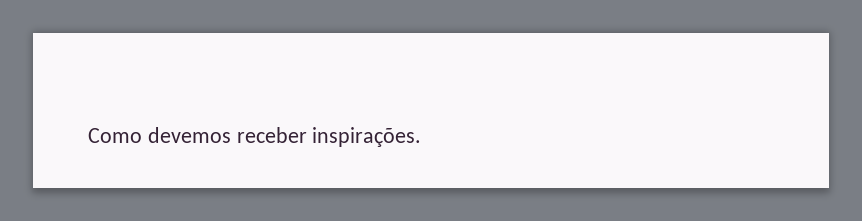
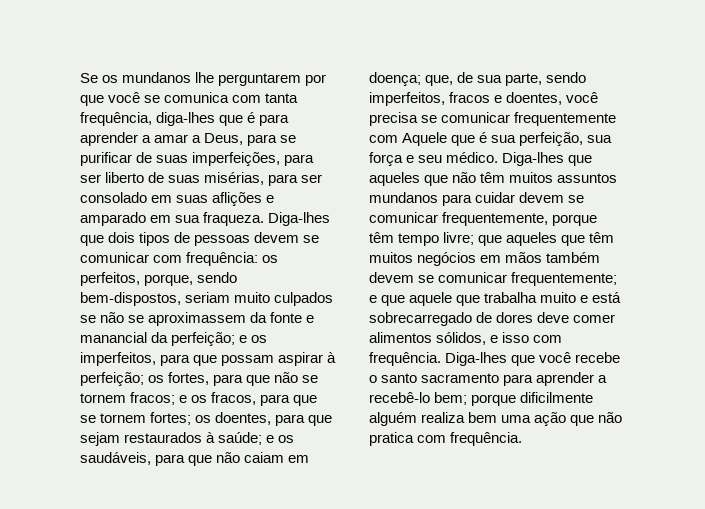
[88,127,422,147] Como devemos receber inspirações. -> [80,72,327,86] [80,92,299,106] [80,112,290,126] [80,132,297,146] [80,152,315,166] [80,172,323,186] [80,192,275,206] [80,212,331,226] [80,232,320,246] [80,252,279,266] [80,272,238,286] [80,292,334,306] [80,312,315,326] [80,332,268,346] [80,352,337,366] [80,372,319,386] [80,392,318,406] [80,412,333,426] [80,432,295,446] [80,452,310,466] [369,72,587,86] [369,92,599,106] [369,112,617,126] [369,132,613,146] [369,152,593,166] [369,172,618,186] [369,192,585,206] [369,212,598,226] [369,232,615,246] [369,252,601,266] [369,272,618,286] [369,292,622,306] [369,312,616,326] [369,332,563,345] [369,352,621,366] [369,372,608,386] [369,392,594,406] [369,412,623,426] [369,432,523,446] Se os mundanos lhe perguntarem por que você se comunica com tanta frequência, diga-lhes que é para aprender a amar a Deus, para se purificar de suas imperfeições, para ser liberto de suas misérias, para ser consolado em suas aflições e amparado em sua fraqueza. Diga-lhes que dois tipos de pessoas devem se comunicar com frequência: os perfeitos, porque, sendo bem-dispostos, seriam muito culpados se não se aproximassem da fonte e manancial da perfeição; e os imperfeitos, para que possam aspirar à perfeição; os fortes, para que não se tornem fracos; e os fracos, para que se tornem fortes; os doentes, para que sejam restaurados à saúde; e os saudáveis, para que não caiam em doença; que, de sua parte, sendo imperfeitos, fracos e doentes, você precisa se comunicar frequentemente com Aquele que é sua perfeição, sua força e seu médico. Diga-lhes que aqueles que não têm muitos assuntos mundanos para cuidar devem se comunicar frequentemente, porque têm tempo livre; que aqueles que têm muitos negócios em mãos também devem se comunicar frequentemente; e que aquele que trabalha muito e está sobrecarregado de dores deve comer alimentos sólidos, e isso com frequência. Diga-lhes que você recebe o santo sacramento para aprender a recebê-lo bem; porque dificilmente alguém realiza bem uma ação que não pratica com frequência.

